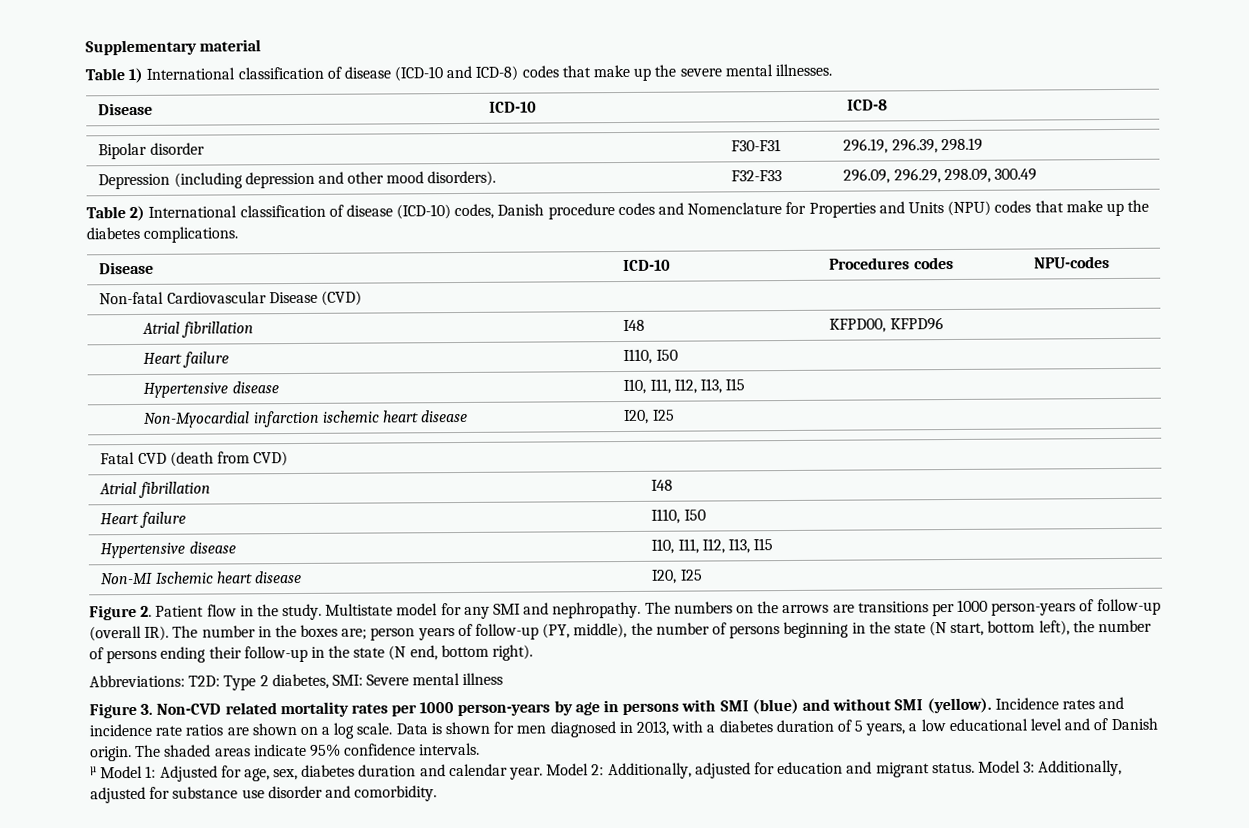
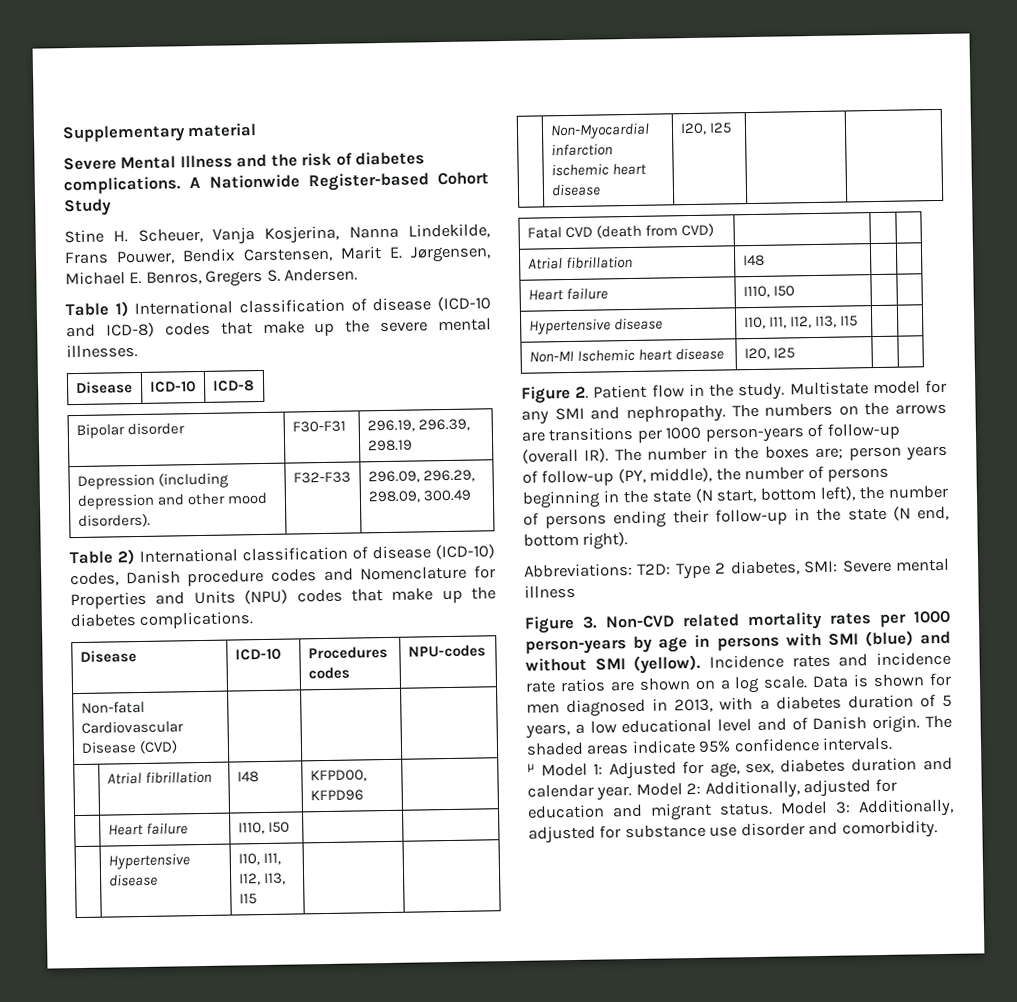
(262, 45) none -> [63,151,426,171] [63,171,489,195] [64,198,112,217] [64,223,490,245] [64,245,492,265] [65,267,359,287] // Severe Mental Illness and the risk of diabetes complications. A Nationwide Register-based Cohort Study // Stine H. Scheuer, Vanja Kosjerina, Nanna Lindekilde, Frans Pouwer, Bendix Carstensen, Marit E. Jørgensen, Michael E. Benros, Gregers S. Andersen.

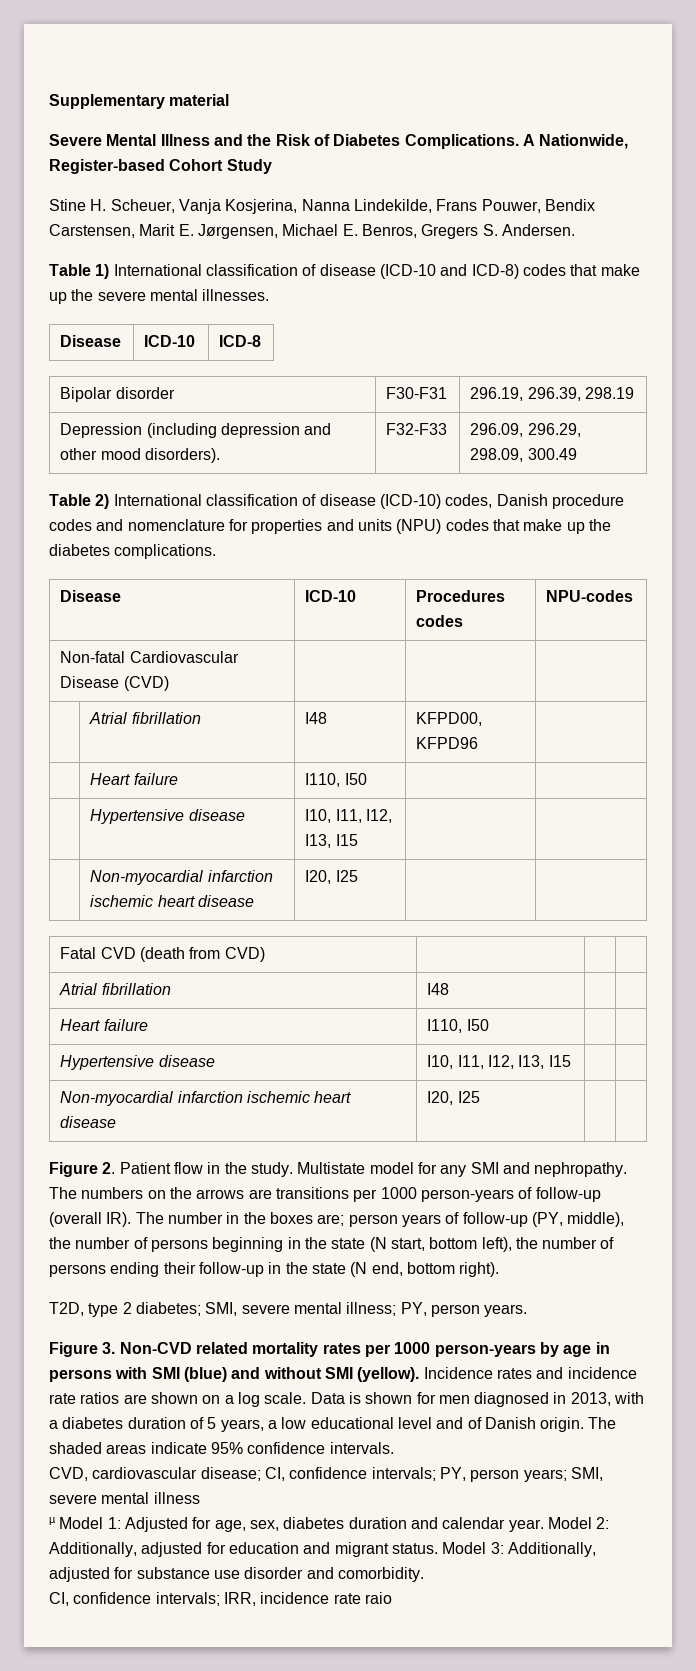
[301,151,426,167] [63,174,300,195] risk of diabetes complications. A Nationwide -> [275,134,629,149] Risk of Diabetes Complications. A Nationwide,
[360,565,496,581] [70,590,236,610] Nomenclature for Properties and Units -> [127,519,392,534] nomenclature for properties and units
[549,122,650,140] Non-Myocardial -> [90,870,204,885] Non-myocardial
[528,348,635,363] Non-MI Ischemic -> [60,1091,310,1106] Non-myocardial infarction ischemic
[524,557,950,580] [524,584,576,599] Abbreviations: T2D: Type 2 diabetes, SMI: Severe mental illness -> [49,1302,528,1317] T2D, type 2 diabetes; SMI, severe mental illness; PY, person years.
(894, 743) none -> [49,1467,603,1482] [49,1492,200,1504] // CVD, cardiovascular disease; CI, confidence intervals; PY, person years; SMI, severe mental illness
(938, 829) none -> [49,1592,392,1606] // CI, confidence intervals; IRR, incidence rate raio

